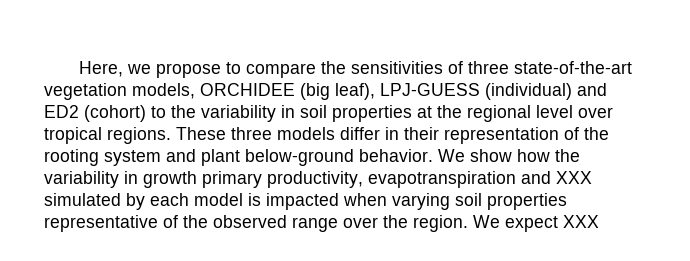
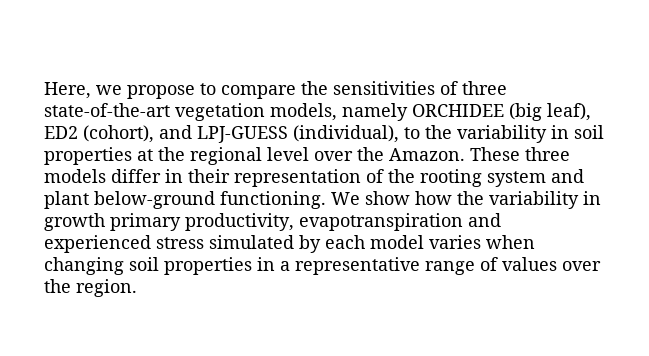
(195, 91) none -> [342,103,408,121] namely
[380,83,607,100] [44,105,146,122] LPJ-GUESS (individual) and ED2 (cohort) -> [44,125,399,143] ED2 (cohort), and LPJ-GUESS (individual),
[44,127,171,144] tropical regions. -> [357,147,465,161] the Amazon.
[359,149,433,162] behavior. -> [220,191,326,209] functioning.
[556,171,592,184] XXX -> [44,235,204,253] experienced stress
[248,193,567,210] [44,215,599,232] is impacted when varying soil properties representative of the observed range over the region. We expect XXX -> [429,235,535,249] [44,257,601,275] [44,279,137,297] varies when changing soil properties in a representative range of values over the region.

